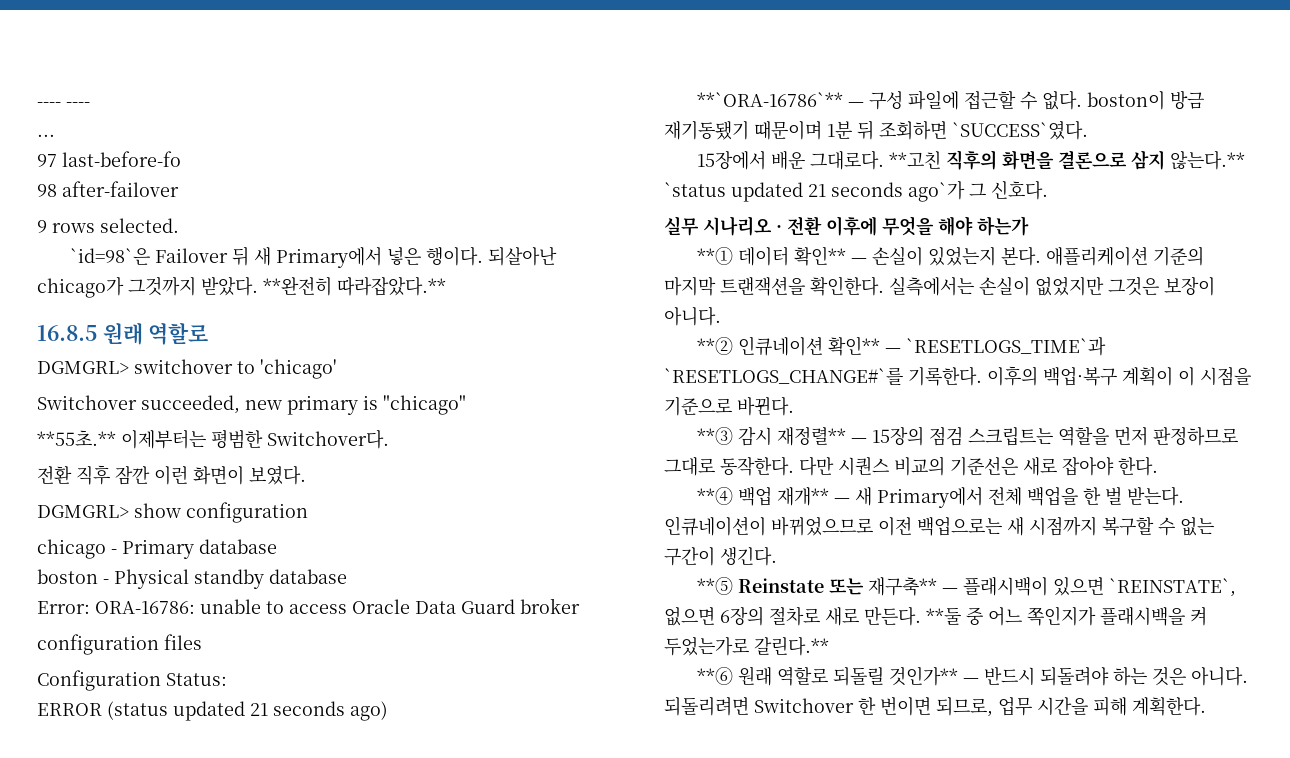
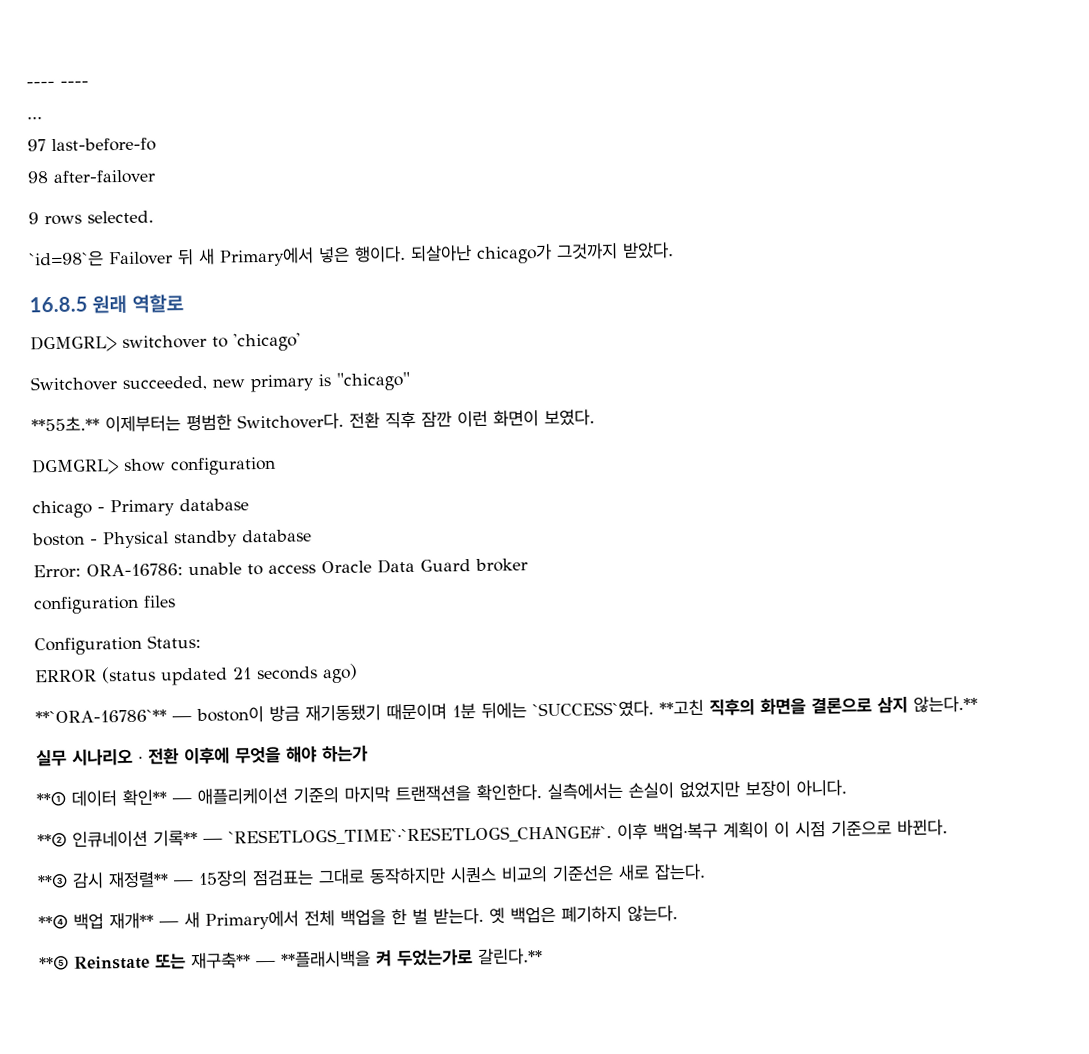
[263,276,446,296] **완전히 따라잡았다.** -> (674, 250) none
(389, 439) // -> (344, 421) none
[868,90,1082,110] 구성 파일에 접근할 수 없다. -> (192, 719) none
[857,120,947,140] 뒤 조회하면 -> [481,702,527,719] 뒤에는
[696,150,884,170] // 15장에서 배운 그대로다. -> (654, 709) none
[664,180,1048,202] `status updated 21 seconds ago`가 그 신호다. -> (978, 704) none
[871,246,1041,266] 손실이 있었는지 본다. -> (192, 801) none
[1108,276,1159,296] 그것은 -> (740, 790) none
[827,336,1106,356] [664,366,1038,386] 확인** — `RESETLOGS_TIME`과 `RESETLOGS_CHANGE#`를 기록한다. 이후의 -> [153,823,648,847] 기록** — `RESETLOGS_TIME`·`RESETLOGS_CHANGE#`. 이후
[1200,367,1251,386] 시점을 -> [795,821,826,838] 시점
[928,427,1238,446] [664,456,834,476] 점검 스크립트는 역할을 먼저 판정하므로 그대로 동작한다. 다만 -> [252,867,446,887] 점검표는 그대로 동작하지만
[1062,456,1158,476] 잡아야 한다. -> [654,863,706,881] 잡는다.
[664,516,1214,536] [664,546,777,566] 인큐네이션이 바뀌었으므로 이전 백업으로는 새 시점까지 복구할 수 없는 구간이 생긴다. -> [489,905,678,924] 옛 백업은 폐기하지 않는다.
[962,577,1236,597] [664,606,1207,626] [664,636,829,656] [696,666,1248,686] [664,696,1206,717] 플래시백이 있으면 `REINSTATE`, 없으면 6장의 절차로 새로 만든다. **둘 중 어느 쪽인지가 플래시백을 켜 두었는가로 갈린다.** // **⑥ 원래 역할로 되돌릴 것인가** — 반드시 되돌려야 하는 것은 아니다. 되돌리려면 Switchover 한 번이면 되므로, 업무 시간을 피해 계획한다. -> [281,948,543,968] **플래시백을 켜 두었는가로 갈린다.**

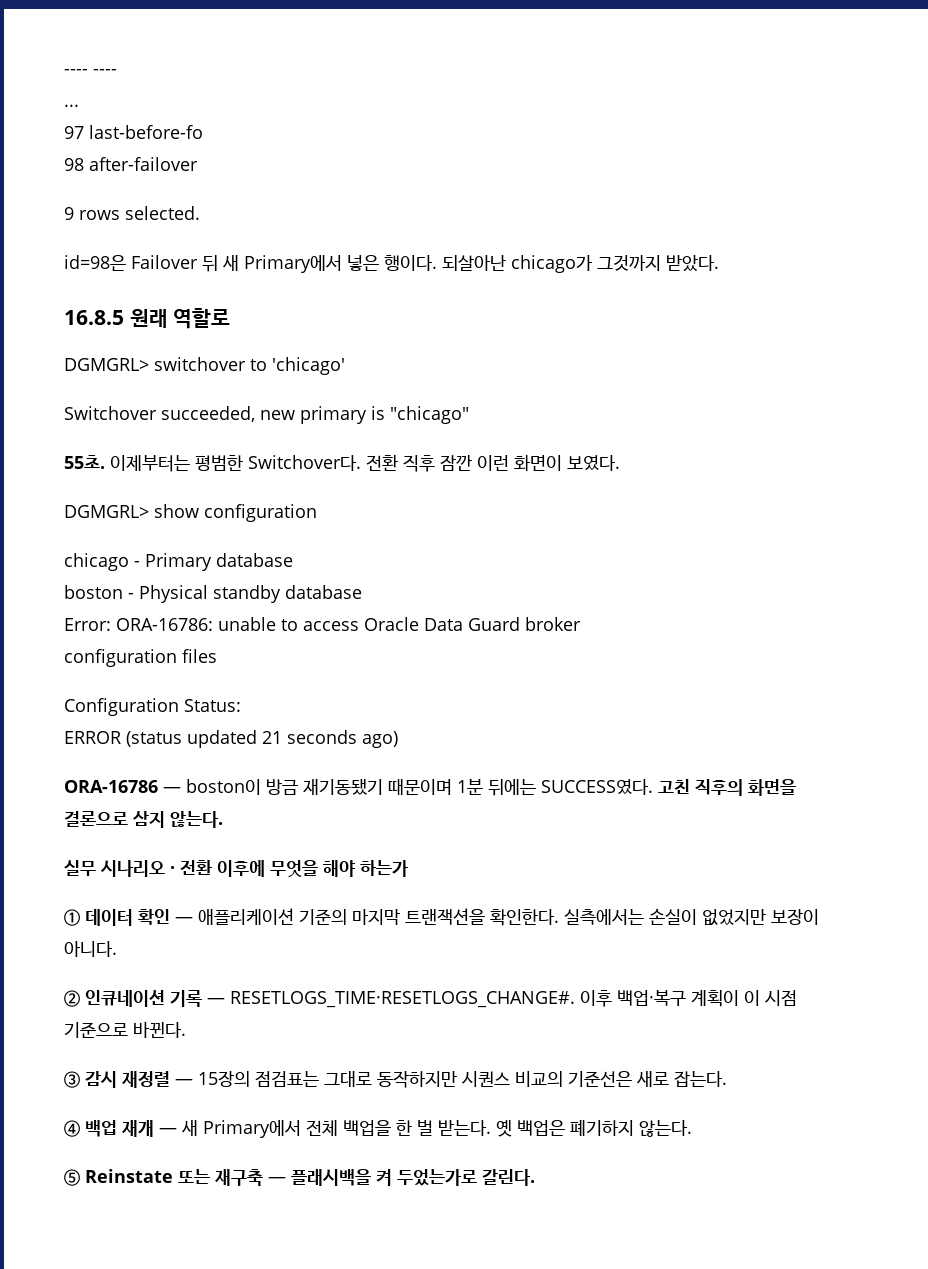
[29,250,104,268] `id=98`은 -> [64,255,126,271] id=98은
[31,416,100,432] **55초.** -> [64,455,105,469] 55초.
[35,709,167,724] **`ORA-16786`** -> [64,780,158,793] ORA-16786
[532,699,704,719] `SUCCESS`였다. **고친 -> [541,779,690,795] SUCCESS였다. 고친
[913,695,978,713] 않는다.** -> [170,811,223,828] 않는다.
[36,789,167,807] **① 데이터 확인** -> [64,909,170,926] ① 데이터 확인
[37,825,612,848] **② 인큐네이션 기록** — `RESETLOGS_TIME`·`RESETLOGS_CHANGE#`. -> [64,990,575,1008] ② 인큐네이션 기록 — RESETLOGS_TIME·RESETLOGS_CHANGE#.
[37,871,169,889] **③ 감시 재정렬** -> [64,1071,170,1088] ③ 감시 재정렬
[38,912,154,930] **④ 백업 재개** -> [64,1120,154,1137] ④ 백업 재개
[39,955,69,971] **⑤ -> [64,1169,80,1186] ⑤
[191,950,371,970] 재구축** — **플래시백을 -> [215,1169,371,1186] 재구축 — 플래시백을
[478,948,543,965] 갈린다.** -> [482,1169,535,1186] 갈린다.

